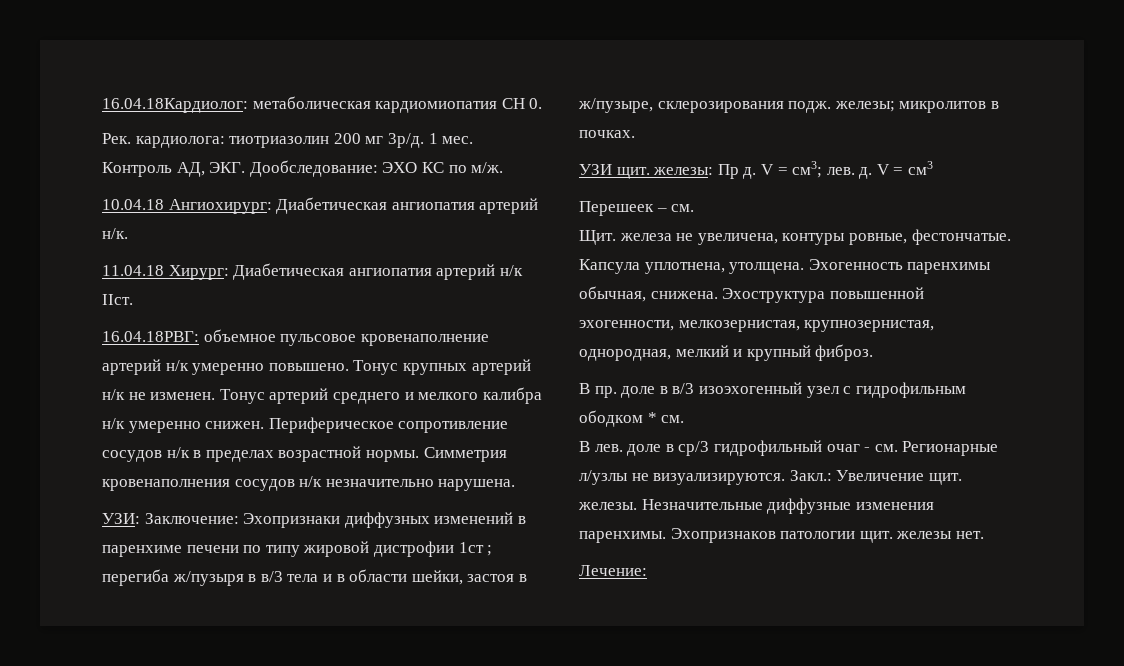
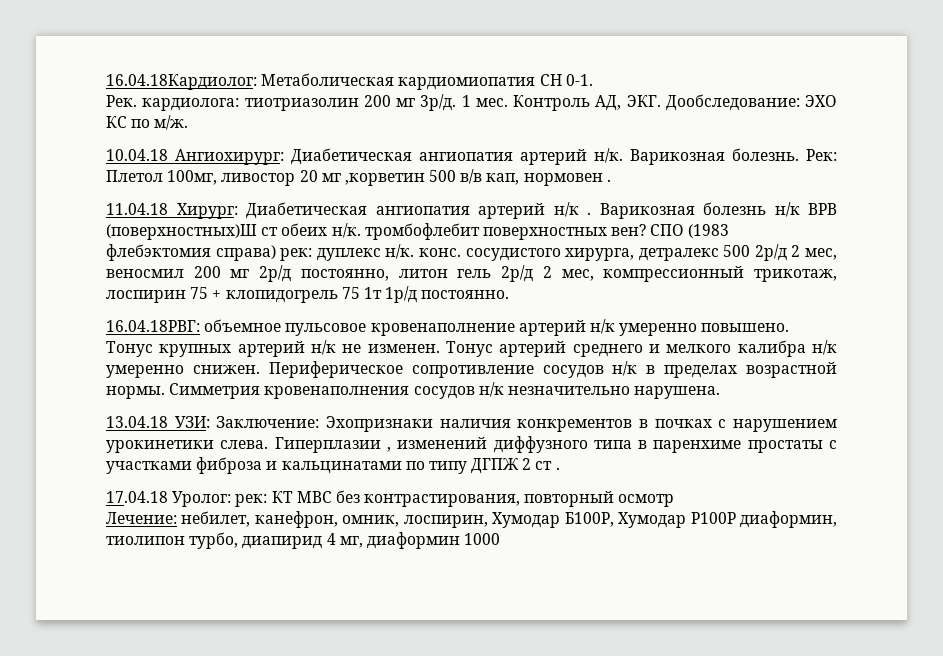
[252,96,371,109] метаболическая -> [261,73,395,86] Метаболическая
[529,98,543,109] 0. -> [565,74,593,86] 0-1.
(128, 233) none -> [630,148,837,165] [106,169,611,186] Варикозная болезнь. Рек: Плетол 100мг, ливостор 20 мг ,корветин 500 в/в кап, нормовен .
[102,294,133,305] IIcт. -> [587,202,837,219] [106,223,730,240] [106,244,838,261] [106,265,838,282] [106,286,510,303] . Варикозная болезнь н/к ВРВ (поверхностных)Ш ст обеих н/к. тромбофлебит поверхностных вен? СПО (1983 флебэктомия справа) рек: дуплекс н/к. конс. сосудистого хирурга, детралекс 500 2р/д 2 мес, веносмил 200 мг 2р/д постоянно, литон гель 2р/д 2 мес, компрессионный трикотаж, лоспирин 75 + клопидогрель 75 1т 1р/д постоянно.
(516, 485) none -> [106,416,168,428] 13.04.18
[344,512,526,528] [102,541,493,557] [102,569,527,586] [578,98,999,113] [579,130,635,138] [579,161,934,179] [579,201,695,216] [579,229,1011,245] [579,259,992,274] [579,286,924,303] [579,320,935,332] [579,344,874,361] [579,382,966,398] [579,410,685,427] [579,440,999,456] [579,470,962,485] [578,498,934,514] [579,528,984,543] [579,565,647,576] диффузных изменений в паренхиме печени по типу жировой дистрофии 1ст ; перегиба ж/пузыря в в/3 тела и в области шейки, застоя в ж/пузыре, склерозирования подж. железы; микролитов в почках. // УЗИ щит. железы: Пр д. V = см3; лев. д. V = см3 // Перешеек – см. // Щит. железа не увеличена, контуры ровные, фестончатые. Капсула уплотнена, утолщена. Эхогенность паренхимы обычная, снижена. Эхоструктура повышенной эхогенности, мелкозернистая, крупнозернистая, однородная, мелкий и крупный фиброз. // В пр. доле в в/3 изоэхогенный узел с гидрофильным ободком * см. // В лев. доле в ср/3 гидрофильный очаг - см. Регионарные л/узлы не визуализируются. Закл.: Увеличение щит. железы. Незначительные диффузные изменения паренхимы. Эхопризнаков патологии щит. железы нет. // Лечение: -> [439,419,837,432] [106,436,837,453] [106,457,560,474] [106,490,675,507] [106,511,838,528] [106,532,501,549] наличия конкрементов в почках с нарушением урокинетики слева. Гиперплазии , изменений диффузного типа в паренхиме простаты с участками фиброза и кальцинатами по типу ДГПЖ 2 ст . // 17.04.18 Уролог: рек: КТ МВС без контрастирования, повторный осмотр // Лечение: небилет, канефрон, омник, лоспирин, Хумодар Б100Р, Хумодар Р100Р диаформин, тиолипон турбо, диапирид 4 мг, диаформин 1000

